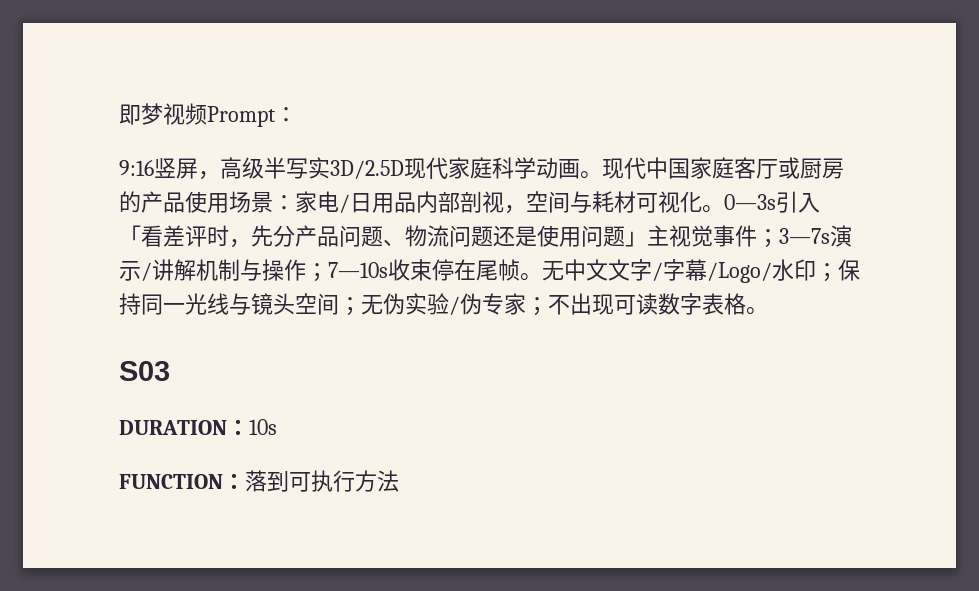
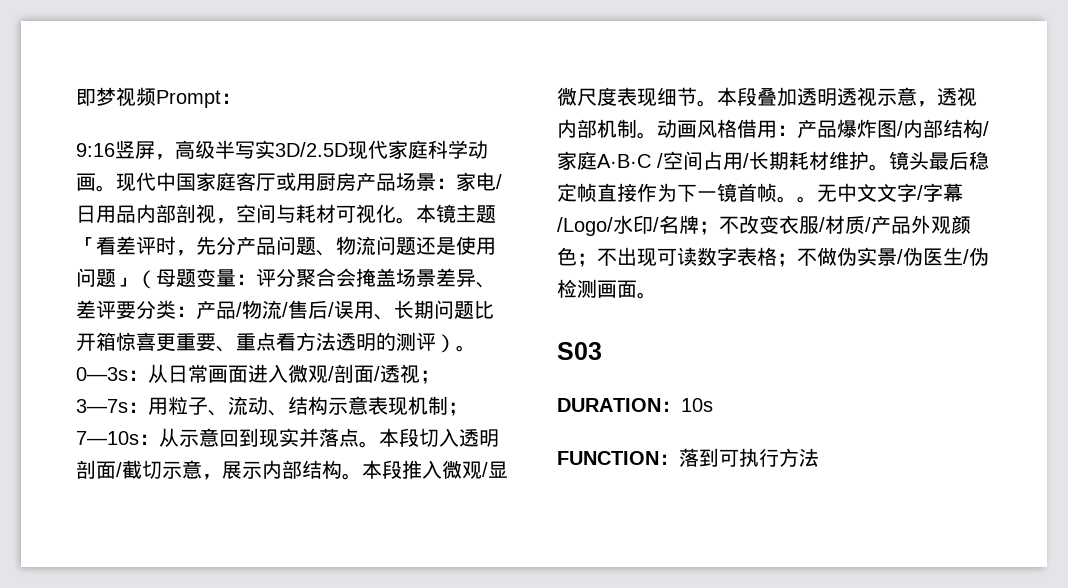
[800,158,844,179] [119,191,229,213] 厨房的产品使用 -> [296,172,396,191] 用厨房产品
[724,191,820,213] 0—3s引入 -> [416,204,496,223] 本镜主题
[647,225,852,248] [119,259,520,282] 主视觉事件；3—7s演示/讲解机制与操作；7—10s收束停在尾帧 -> [136,268,496,289] [76,300,494,320] [76,332,476,353] [76,364,440,384] [76,396,468,416] [76,428,499,448] [76,460,508,480] [557,87,977,107] [557,119,989,139] [557,151,989,171] [557,183,797,203] （母题变量：评分聚合会掩盖场景差异、差评要分类：产品/物流/售后/误用、长期问题比开箱惊喜更重要、重点看方法透明的测评）。0—3s：从日常画面进入微观/剖面/透视；3—7s：用粒子、流动、结构示意表现机制；7—10s：从示意回到现实并落点。本段切入透明剖面/截切示意，展示内部结构。本段推入微观/显微尺度表现细节。本段叠加透明透视示意，透视内部机制。动画风格借用：产品爆炸图/内部结构/家庭A·B·C /空间占用/长期耗材维护。镜头最后稳定帧直接作为下一镜首帧。
[816,259,860,282] [119,293,526,316] ；保持同一光线与镜头空间；无伪实验/伪专家 -> [653,215,971,235] [557,247,577,266] /名牌；不改变衣服/材质/产品外观颜色
(746, 304) none -> [777,247,989,267] [557,279,637,298] ；不做伪实景/伪医生/伪检测画面

